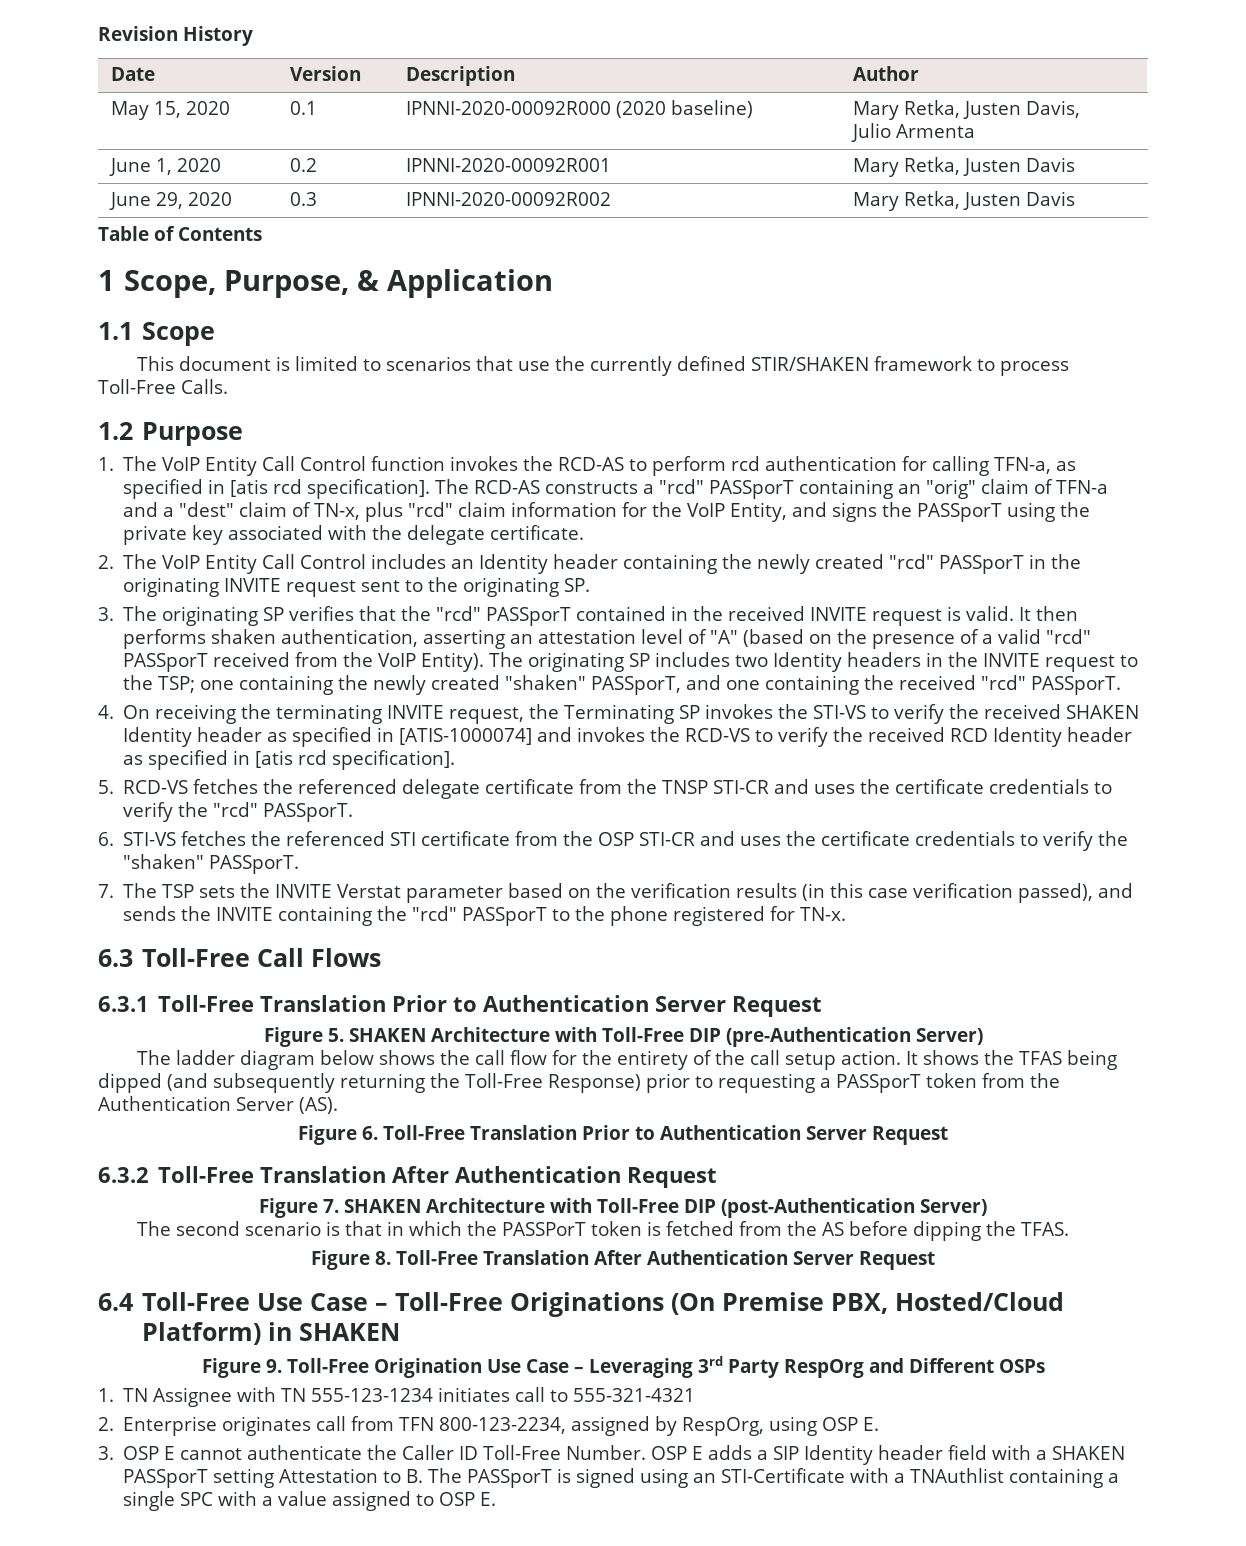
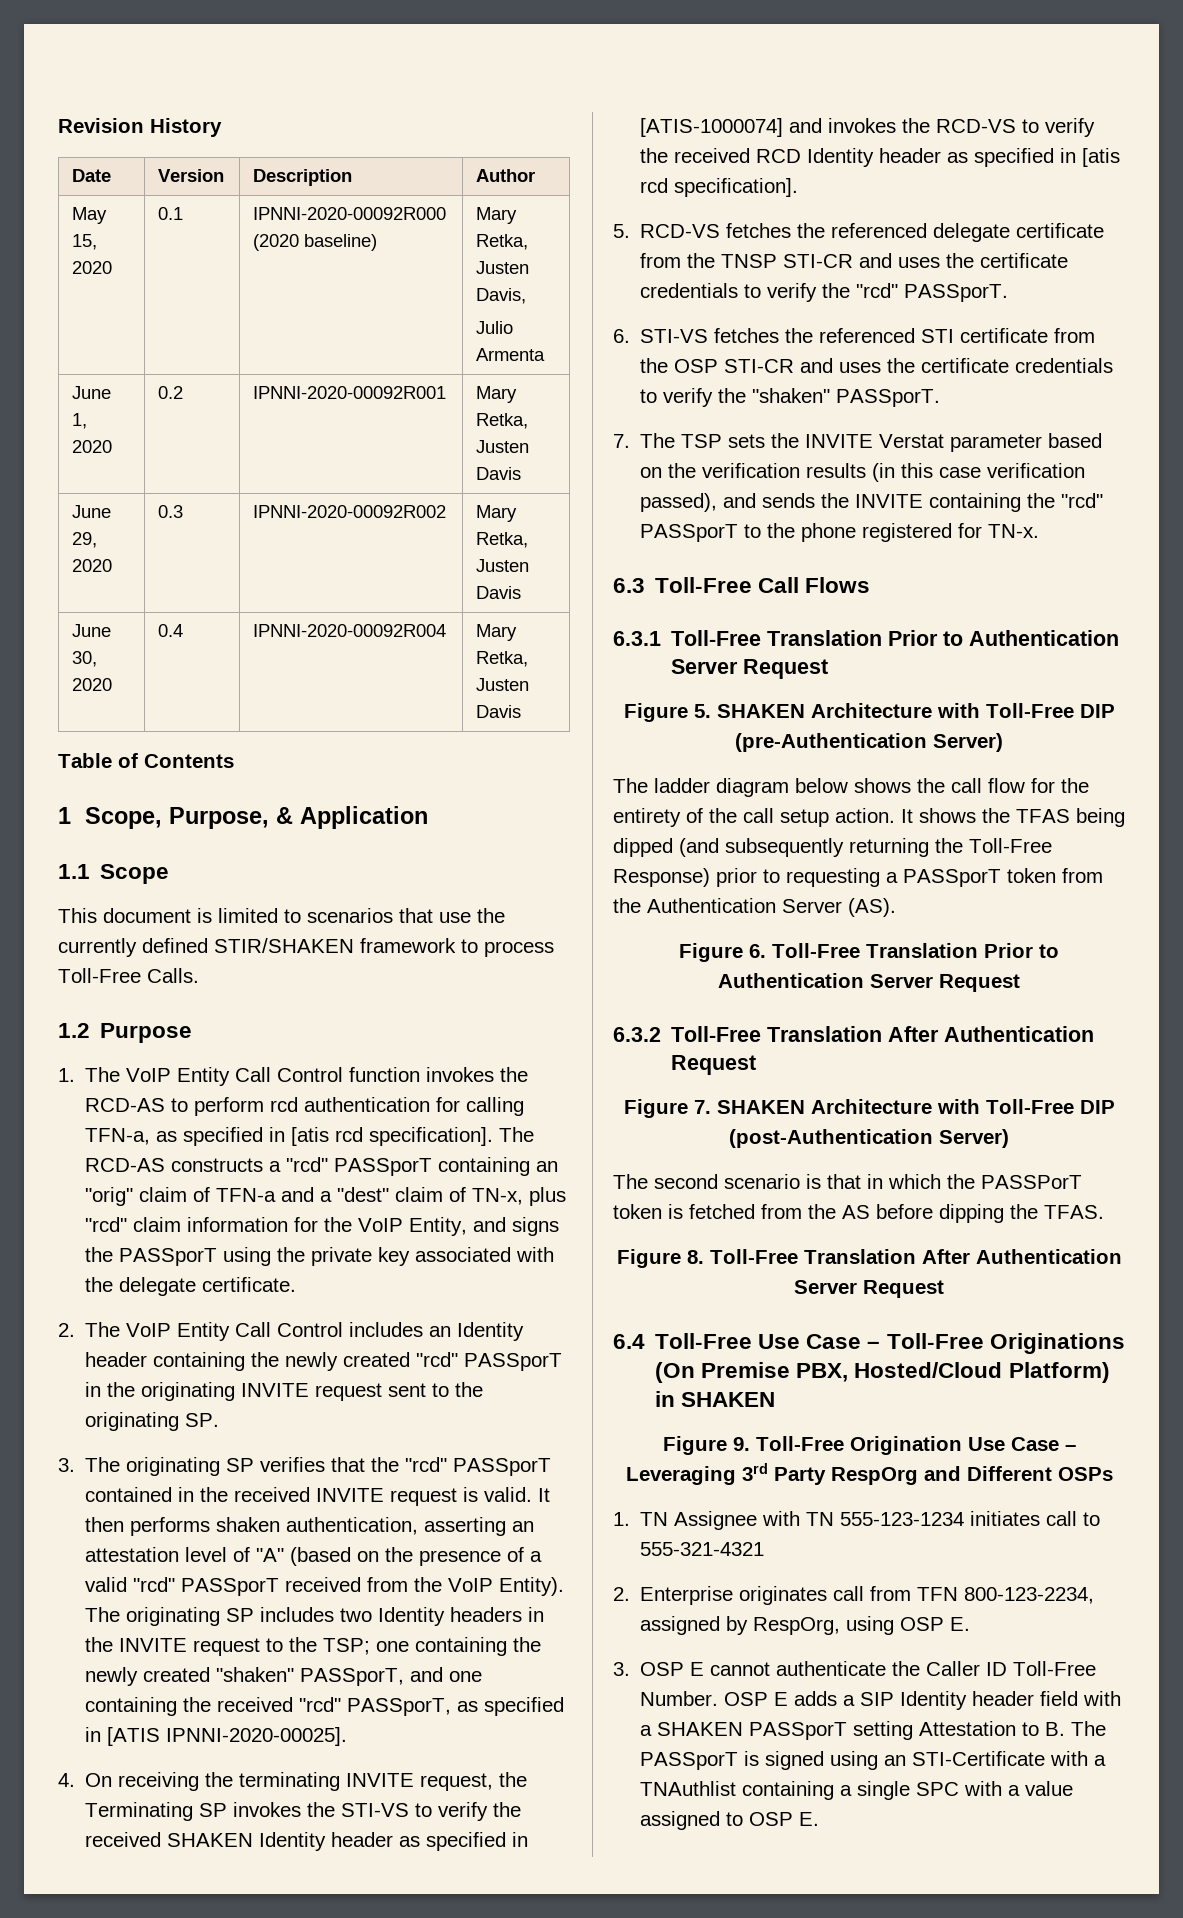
(1076, 198) none -> [72,624,112,637] [72,651,98,667] [72,678,113,691] [158,624,184,637] [253,624,447,637] [476,624,518,641] [476,651,529,667] [476,678,530,691] [476,705,522,718] // June 30, 2020 | 0.4 | IPNNI-2020-00092R004 | Mary Retka, Justen Davis
[1031,676,1122,695] PASSporT. -> [347,1697,565,1716] [85,1727,348,1746] PASSporT, as specified in [ATIS IPNNI-2020-00025].

